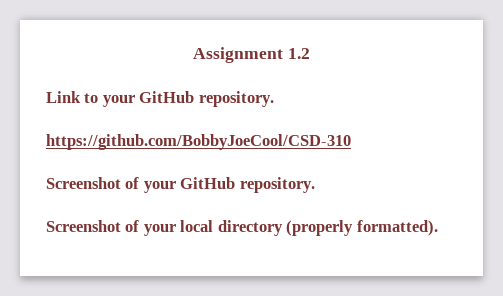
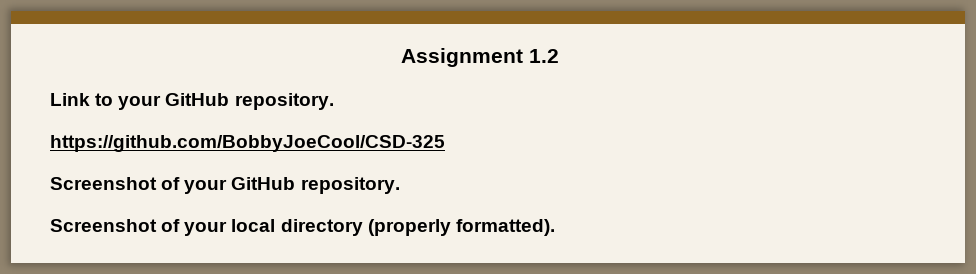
[46,134,351,150] https://github.com/BobbyJoeCool/CSD-310 -> [50,135,445,152] https://github.com/BobbyJoeCool/CSD-325

